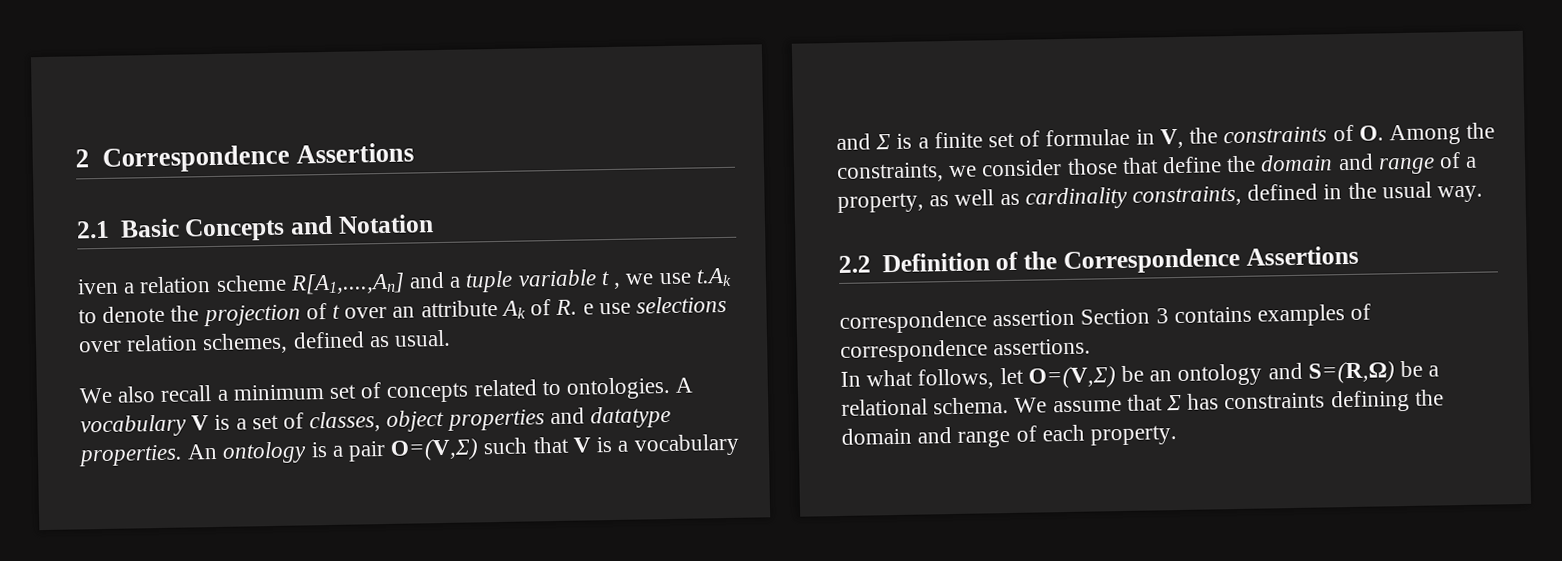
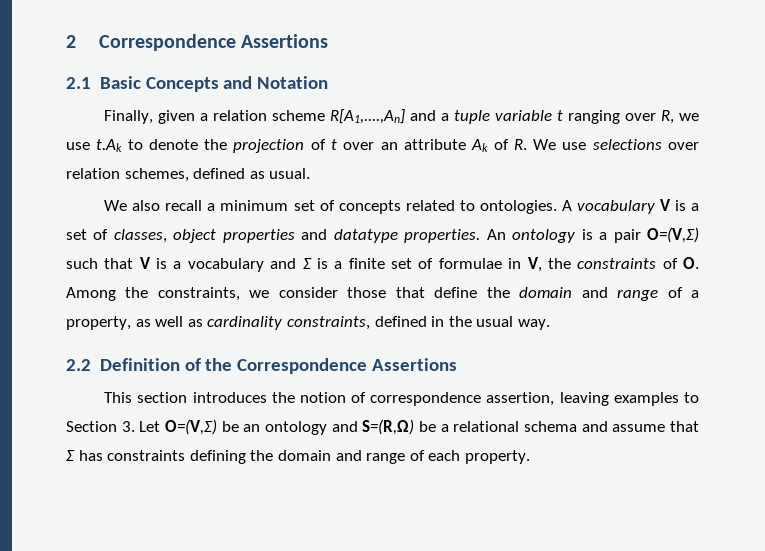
[77,278,119,295] iven -> [104,110,196,124] Finally, given
[614,282,622,289] , -> [568,110,675,124] ranging over R,
[582,303,594,315] e -> [533,139,557,150] We
[839,303,1372,334] [840,338,1092,363] [840,367,1024,390] correspondence assertion Section 3 contains examples of correspondence assertions. // In what follows, let -> [104,392,699,406] [66,421,161,432] This section introduces the notion of correspondence assertion, leaving examples to Section 3. Let
[933,396,1048,415] schema. We -> [524,421,608,432] schema and

